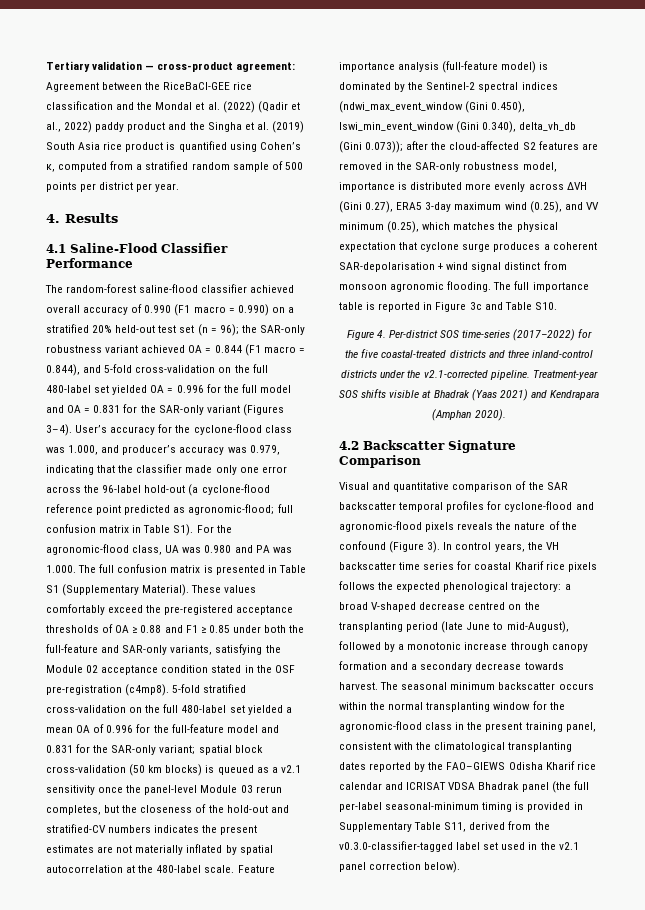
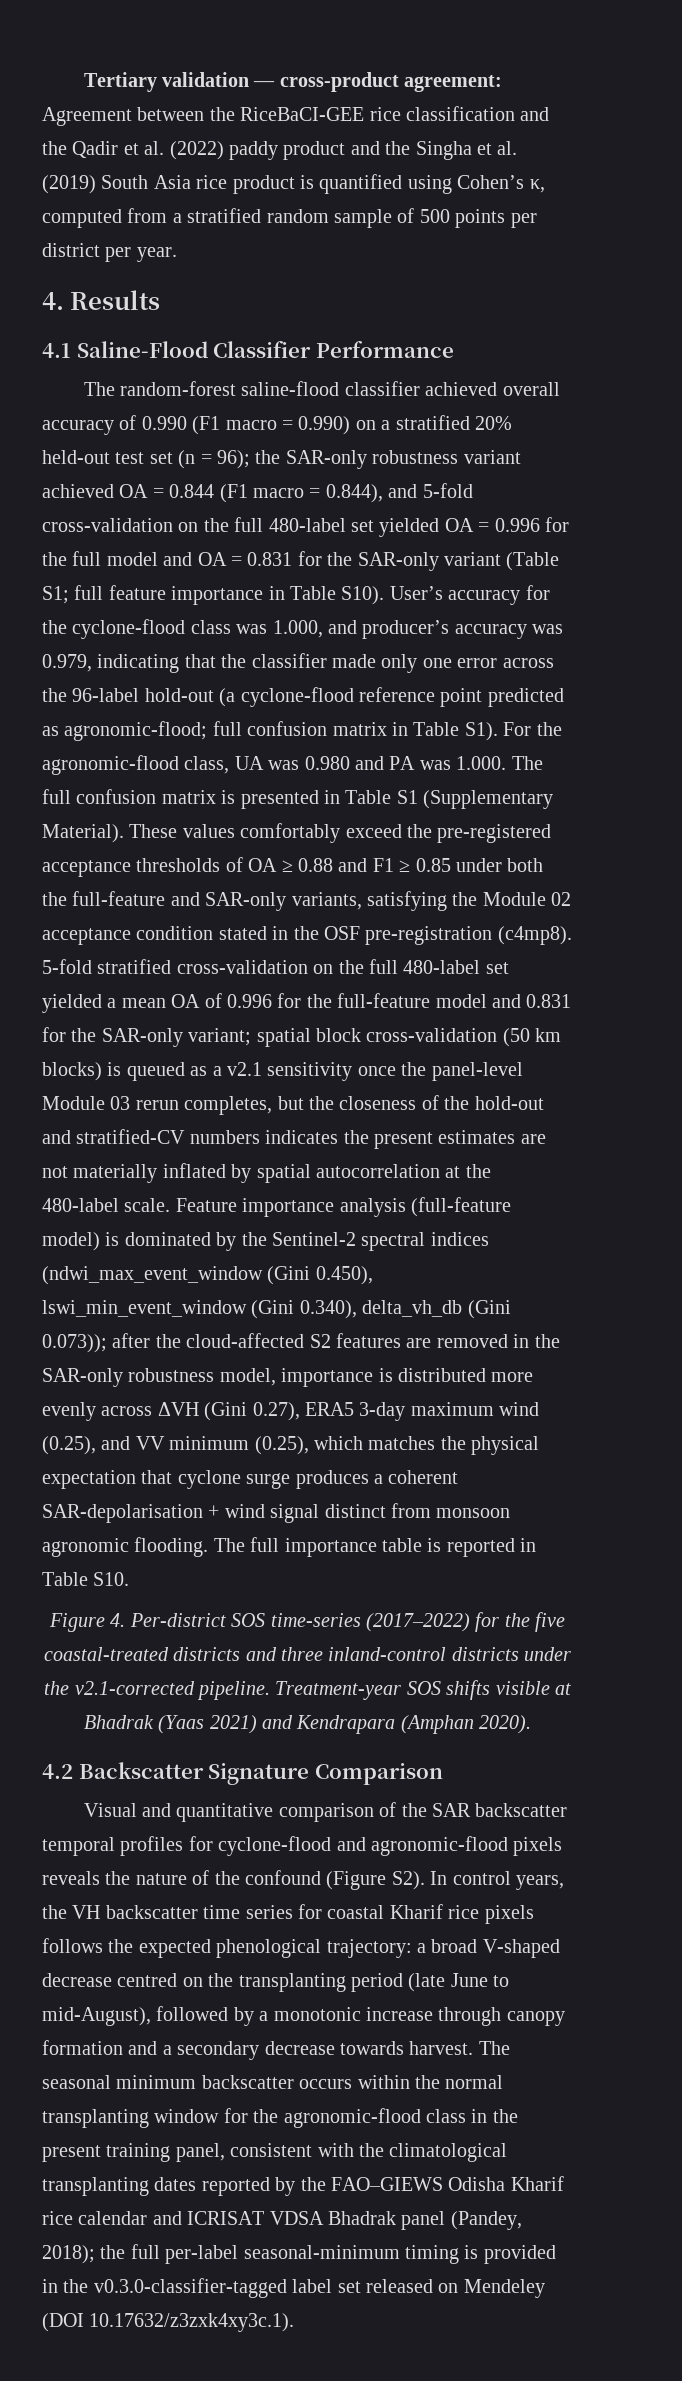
[155,102,193,110] Mondal -> [72,141,119,158] Qadir
[257,101,300,113] [46,121,93,133] (Qadir et al., 2022) -> (224, 150) none
[242,404,284,416] [46,424,72,436] (Figures 3–4). -> [506,552,560,571] [42,585,385,605] (Table S1; full feature importance in Table S10).
[435,302,503,312] Figure 3c and -> (537, 1545) none
[427,541,441,553] 3). -> [391,1871,425,1890] S2).
[551,781,571,793] (the -> [450,2211,522,2230] [42,2245,126,2264] (Pandey, 2018); the
[339,821,550,832] [339,841,579,852] [339,861,461,873] Supplementary Table S11, derived from the v0.3.0-classifier-tagged label set used in the v2.1 panel correction below). -> [63,2278,545,2298] [42,2313,295,2332] the v0.3.0-classifier-tagged label set released on Mendeley (DOI 10.17632/z3zxk4xy3c.1).

